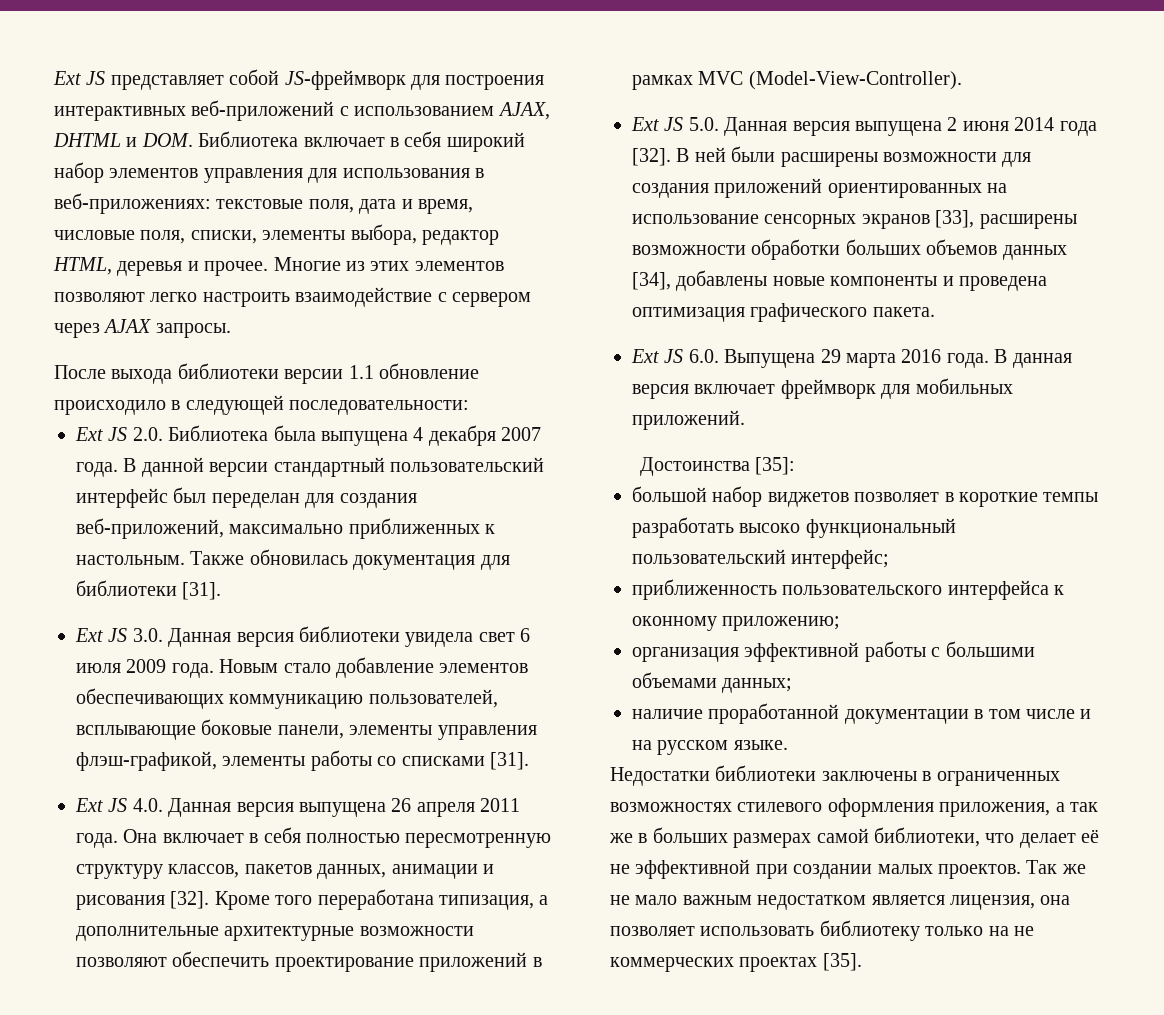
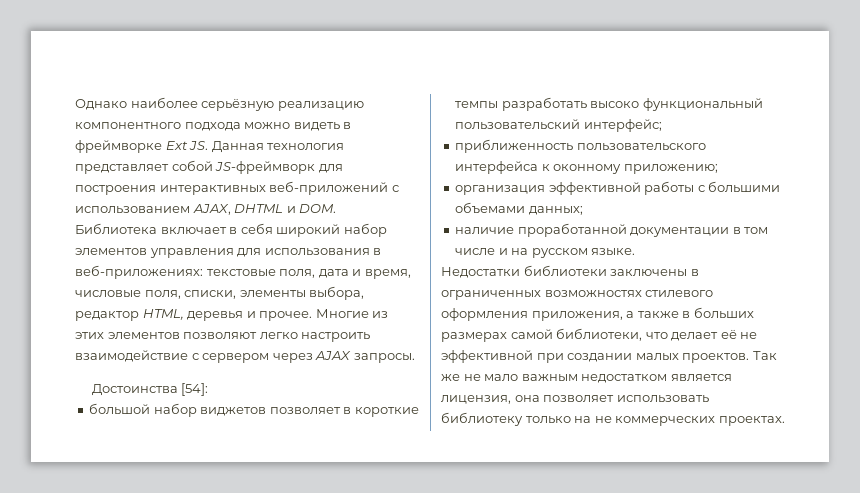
[53,71,106,85] Ext JS -> [75,97,364,111] [75,122,352,131] [75,140,345,153] Однако наиболее серьёзную реализацию компонентного подхода можно видеть в фреймворке Ext JS. Данная технология
[54,363,479,384] [54,395,470,415] [75,425,542,446] [76,457,544,477] [76,487,417,508] [76,518,496,539] [76,549,510,570] [76,580,222,600] [75,626,531,647] [76,657,529,678] [76,688,498,709] [76,719,537,740] [76,750,529,771] [75,798,521,817] [76,827,552,848] [76,864,494,879] [76,889,549,910] [76,926,474,941] [76,951,542,972] [632,71,962,90] [631,117,1097,136] [632,146,1032,167] [632,178,1008,198] [632,210,1077,229] [632,239,1067,260] [632,270,1047,291] [632,303,935,322] [631,349,1072,368] [632,378,1013,399] [632,410,745,430] // После выхода библиотеки версии 1.1 обновление происходило в следующей последовательности: // Ext JS 2.0. Библиотека была выпущена 4 декабря 2007 года. В данной версии стандартный пользовательский интерфейс был переделан для создания веб-приложений, максимально приближенных к настольным. Также обновилась документация для библиотеки [31]. // Ext JS 3.0. Данная версия библиотеки увидела свет 6 июля 2009 года. Новым стало добавление элементов обеспечивающих коммуникацию пользователей, всплывающие боковые панели, элементы управления флэш-графикой, элементы работы со списками [31]. // Ext JS 4.0. Данная версия выпущена 26 апреля 2011 года. Она включает в себя полностью пересмотренную структуру классов, пакетов данных, анимации и рисования [32]. Кроме того переработана типизация, а дополнительные архитектурные возможности позволяют обеспечить проектирование приложений в рамках MVC (Model-View-Controller). // Ext JS 5.0. Данная версия выпущена 2 июня 2014 года [32]. В ней были расширены возможности для создания приложений ориентированных на использование сенсорных экранов [33], расширены возможности обработки больших объемов данных [34], добавлены новые компоненты и проведена оптимизация графического пакета. // Ext JS 6.0. Выпущена 29 марта 2016 года. В данная версия включает фреймворк для мобильных приложений. -> (415, 358) none
[755,457,796,475] [35]: -> [181,383,209,396] [54]:
[1070,802,1098,812] [609,833,633,843] так же -> [637,311,679,318] также
[739,953,862,972] проектах [35]. -> [718,416,785,426] проектах.

